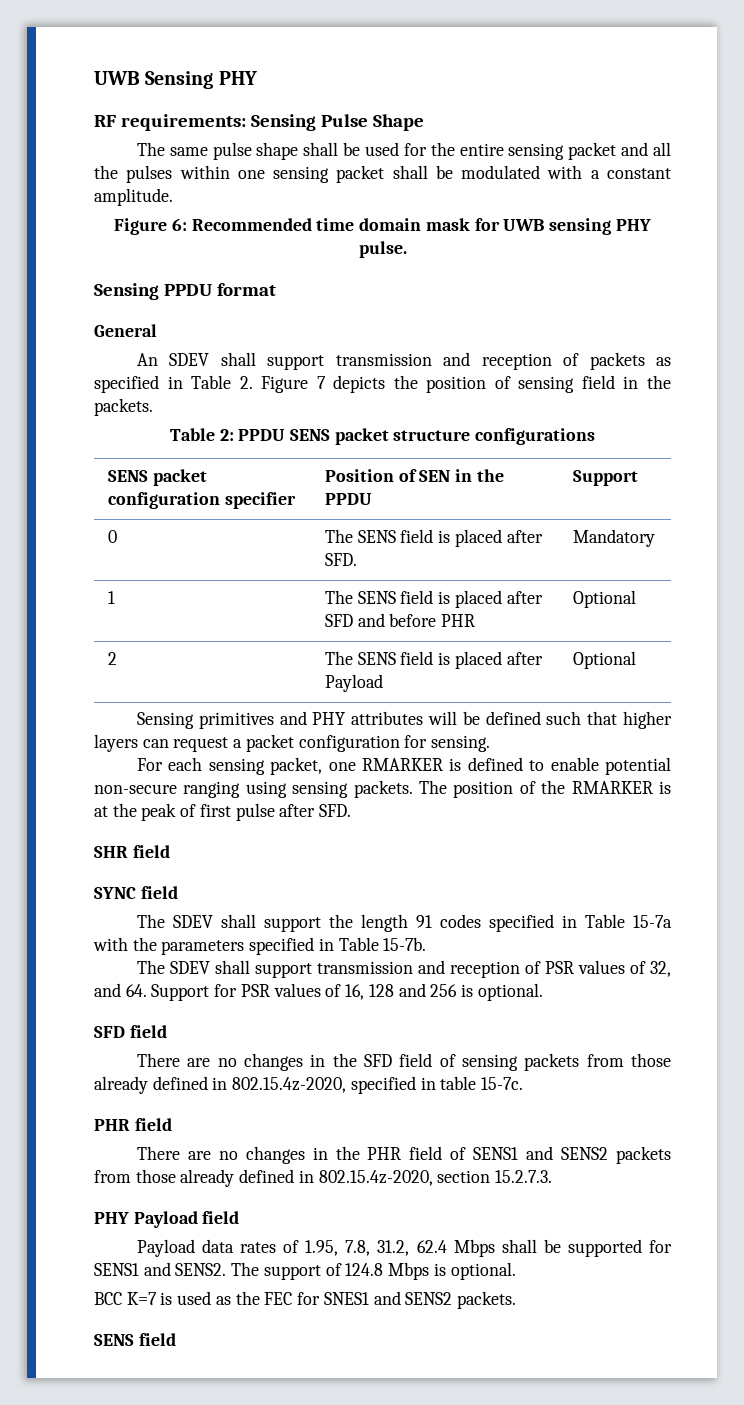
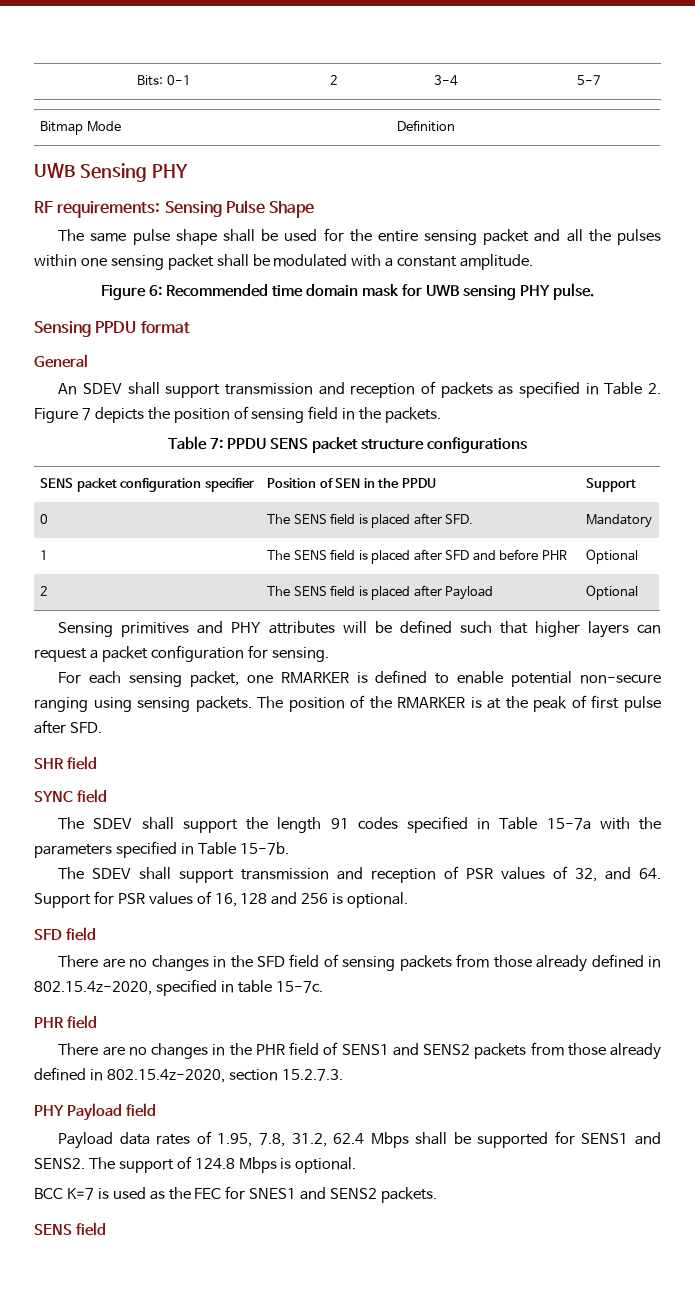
(94, 78) none -> [137,75,191,86] [330,75,338,85] [434,75,458,86] [577,75,601,85] [40,121,121,135] [397,120,456,132] Bits: 0-1 | 2 | 3-4 | 5-7 // Bitmap Mode | Definition //
[219,429,234,441] 2: -> [210,438,224,449] 7:

